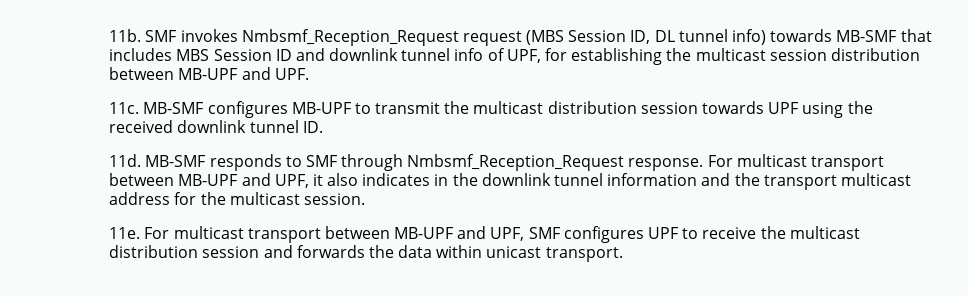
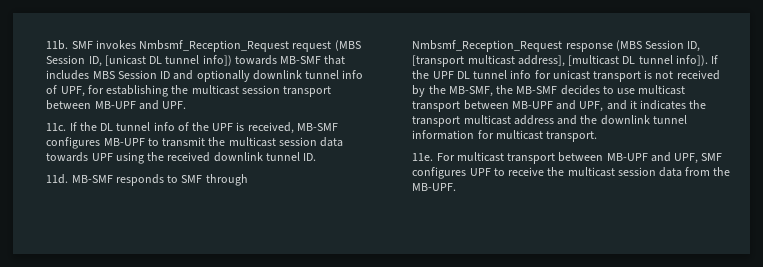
[654,29,767,45] DL tunnel info) -> [104,55,232,66] [unicast DL tunnel info])
(325, 54) none -> [196,70,250,82] optionally
[830,48,920,61] distribution -> [282,86,331,97] transport
(140, 108) none -> [69,122,294,134] If the DL tunnel info of the UPF is received,
[547,101,698,114] distribution session -> [278,137,343,147] session data
[628,154,885,171] [109,173,911,190] [109,192,365,205] response. For multicast transport between MB-UPF and UPF, it also indicates in the downlink tunnel information and the transport multicast address for the multicast session. -> [565,40,701,52] [412,55,718,67] [412,70,720,82] [412,85,686,97] [412,100,707,112] [412,115,687,127] [412,130,598,142] response (MBS Session ID, [transport multicast address], [multicast DL tunnel info]). If the UPF DL tunnel info for unicast transport is not received by the MB-SMF, the MB-SMF decides to use multicast transport between MB-UPF and UPF, and it indicates the transport multicast address and the downlink tunnel information for multicast transport.
[109,245,623,262] distribution session and forwards the data within unicast transport. -> [617,167,731,177] [412,183,457,191] session data from the MB-UPF.

